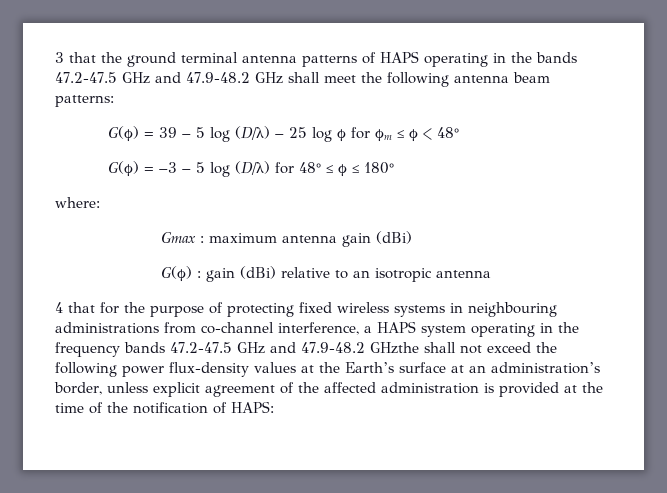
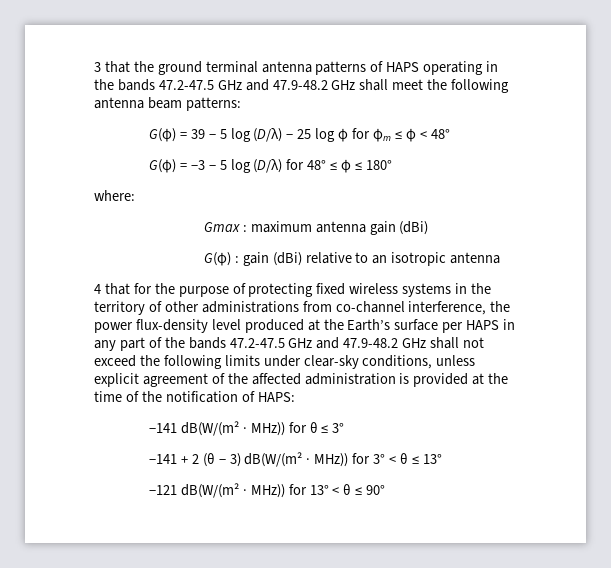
[468,302,557,317] [55,321,579,337] [55,342,419,357] neighbouring administrations from co-channel interference, a HAPS system operating in the frequency bands 47.2-47.5 GHz and 47.9-48.2 GHzthe -> [471,283,492,294] [94,301,511,315] [94,319,516,333] [94,337,427,351] the territory of other administrations from co-channel interference, the power flux-density level produced at the Earth’s surface per HAPS in any part of the bands 47.2-47.5 GHz and 47.9-48.2 GHz
[122,362,600,377] [54,382,102,395] power flux-density values at the Earth’s surface at an administration’s border, -> [224,355,433,369] limits under clear-sky conditions,
(274, 407) none -> [148,421,345,436] [148,452,442,467] [148,483,386,498] // −141 dB(W/(m² · MHz)) for θ ≤ 3° // −141 + 2 (θ − 3) dB(W/(m² · MHz)) for 3° < θ ≤ 13° // −121 dB(W/(m² · MHz)) for 13° < θ ≤ 90°

